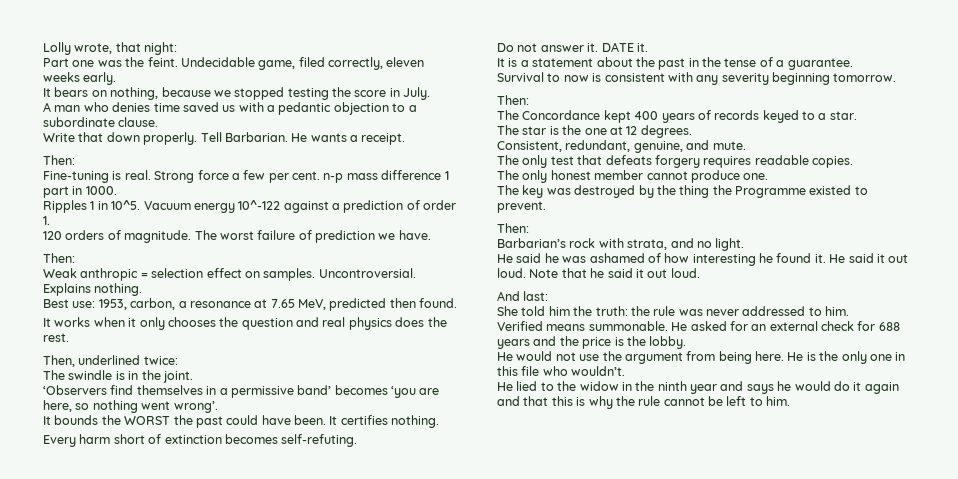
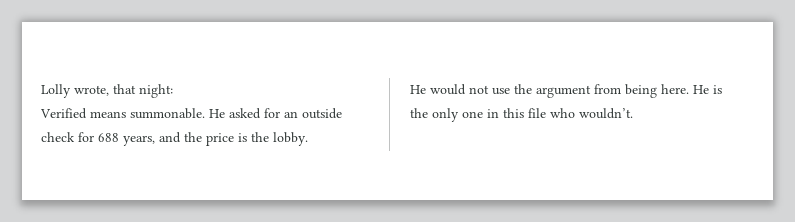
[43,57,425,70] [43,72,117,85] [43,87,431,100] [43,102,417,115] [43,117,159,127] [43,132,406,145] [43,155,75,165] [43,170,449,183] [43,186,117,198] [43,200,457,213] [43,216,50,225] [43,230,431,243] [43,253,75,263] [43,268,416,281] [43,283,143,296] [43,298,458,311] [43,317,447,330] [43,333,69,342] [43,355,178,367] [43,370,193,383] [43,385,440,398] [43,400,218,413] [43,415,440,428] [43,434,358,447] [497,42,648,52] [497,57,853,70] [497,72,897,85] [497,95,529,105] [497,110,857,123] [497,125,692,138] [497,140,746,153] [497,155,853,168] [497,170,769,183] [497,185,868,198] [497,201,546,213] [497,223,529,233] [497,238,745,251] [497,253,909,266] [497,268,700,278] [497,291,549,301] [497,306,850,316] // Part one was the feint. Undecidable game, filed correctly, eleven weeks early. // It bears on nothing, because we stopped testing the score in July. // A man who denies time saved us with a pedantic objection to a subordinate clause. // Write that down properly. Tell Barbarian. He wants a receipt. // Then: // Fine-tuning is real. Strong force a few per cent. n-p mass difference 1 part in 1000. // Ripples 1 in 10^5. Vacuum energy 10^-122 against a prediction of order 1. // 120 orders of magnitude. The worst failure of prediction we have. // Then: // Weak anthropic = selection effect on samples. Uncontroversial. Explains nothing. // Best use: 1953, carbon, a resonance at 7.65 MeV, predicted then found. // It works when it only chooses the question and real physics does the rest. // Then, underlined twice: // The swindle is in the joint. // ‘Observers find themselves in a permissive band’ becomes ‘you are here, so nothing went wrong’. // It bounds the WORST the past could have been. It certifies nothing. // Every harm short of extinction becomes self-refuting. // Do not answer it. DATE it. // It is a statement about the past in the tense of a guarantee. // Survival to now is consistent with any severity beginning tomorrow. // Then: // The Concordance kept 400 years of records keyed to a star. // The star is the one at 12 degrees. // Consistent, redundant, genuine, and mute. // The only test that defeats forgery requires readable copies. // The only honest member cannot produce one. // The key was destroyed by the thing the Programme existed to prevent. // Then: // Barbarian’s rock with strata, and no light. // He said he was ashamed of how interesting he found it. He said it out loud. Note that he said it out loud. // And last: // She told him the truth: the rule was never addressed to him. -> (173, 91) none
[769,321,818,331] external -> [302,108,342,119] outside
[497,339,530,349] years -> [123,135,155,146] years,
[497,381,899,394] [497,396,791,409] // He lied to the widow in the ninth year and says he would do it again and that this is why the rule cannot be left to him. -> (633, 113) none

